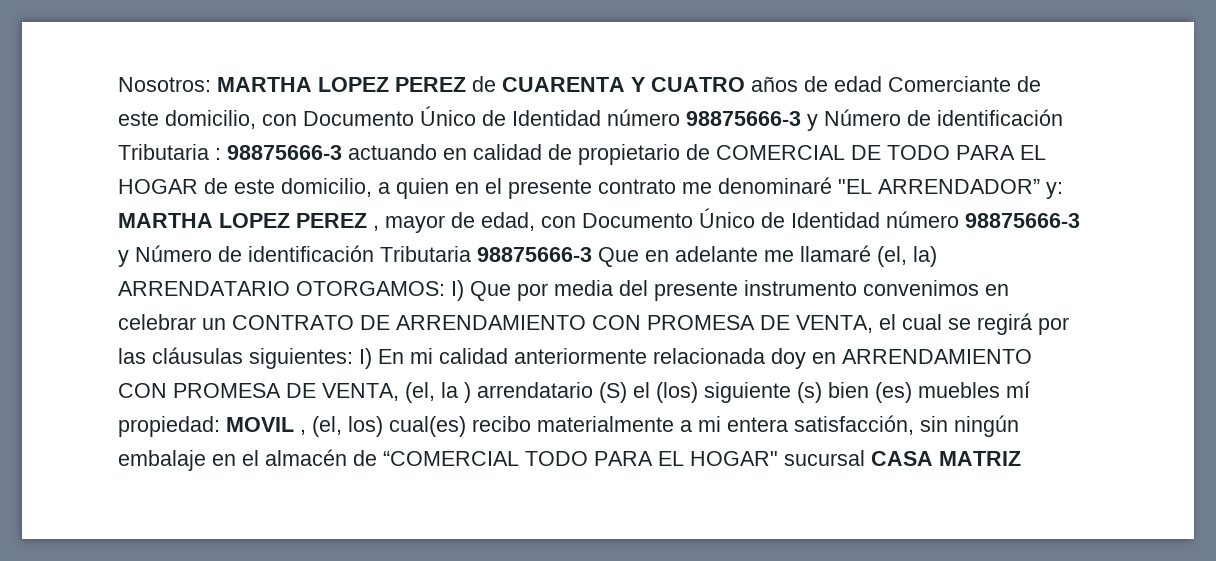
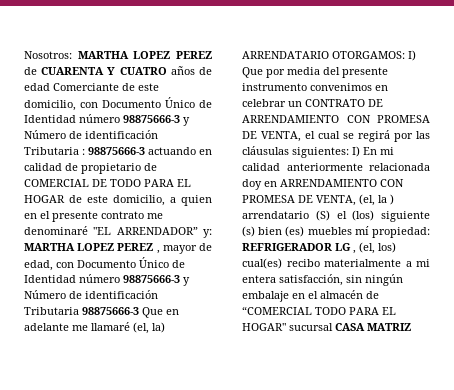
[226,417,294,432] MOVIL -> [242,243,351,251] REFRIGERADOR LG

